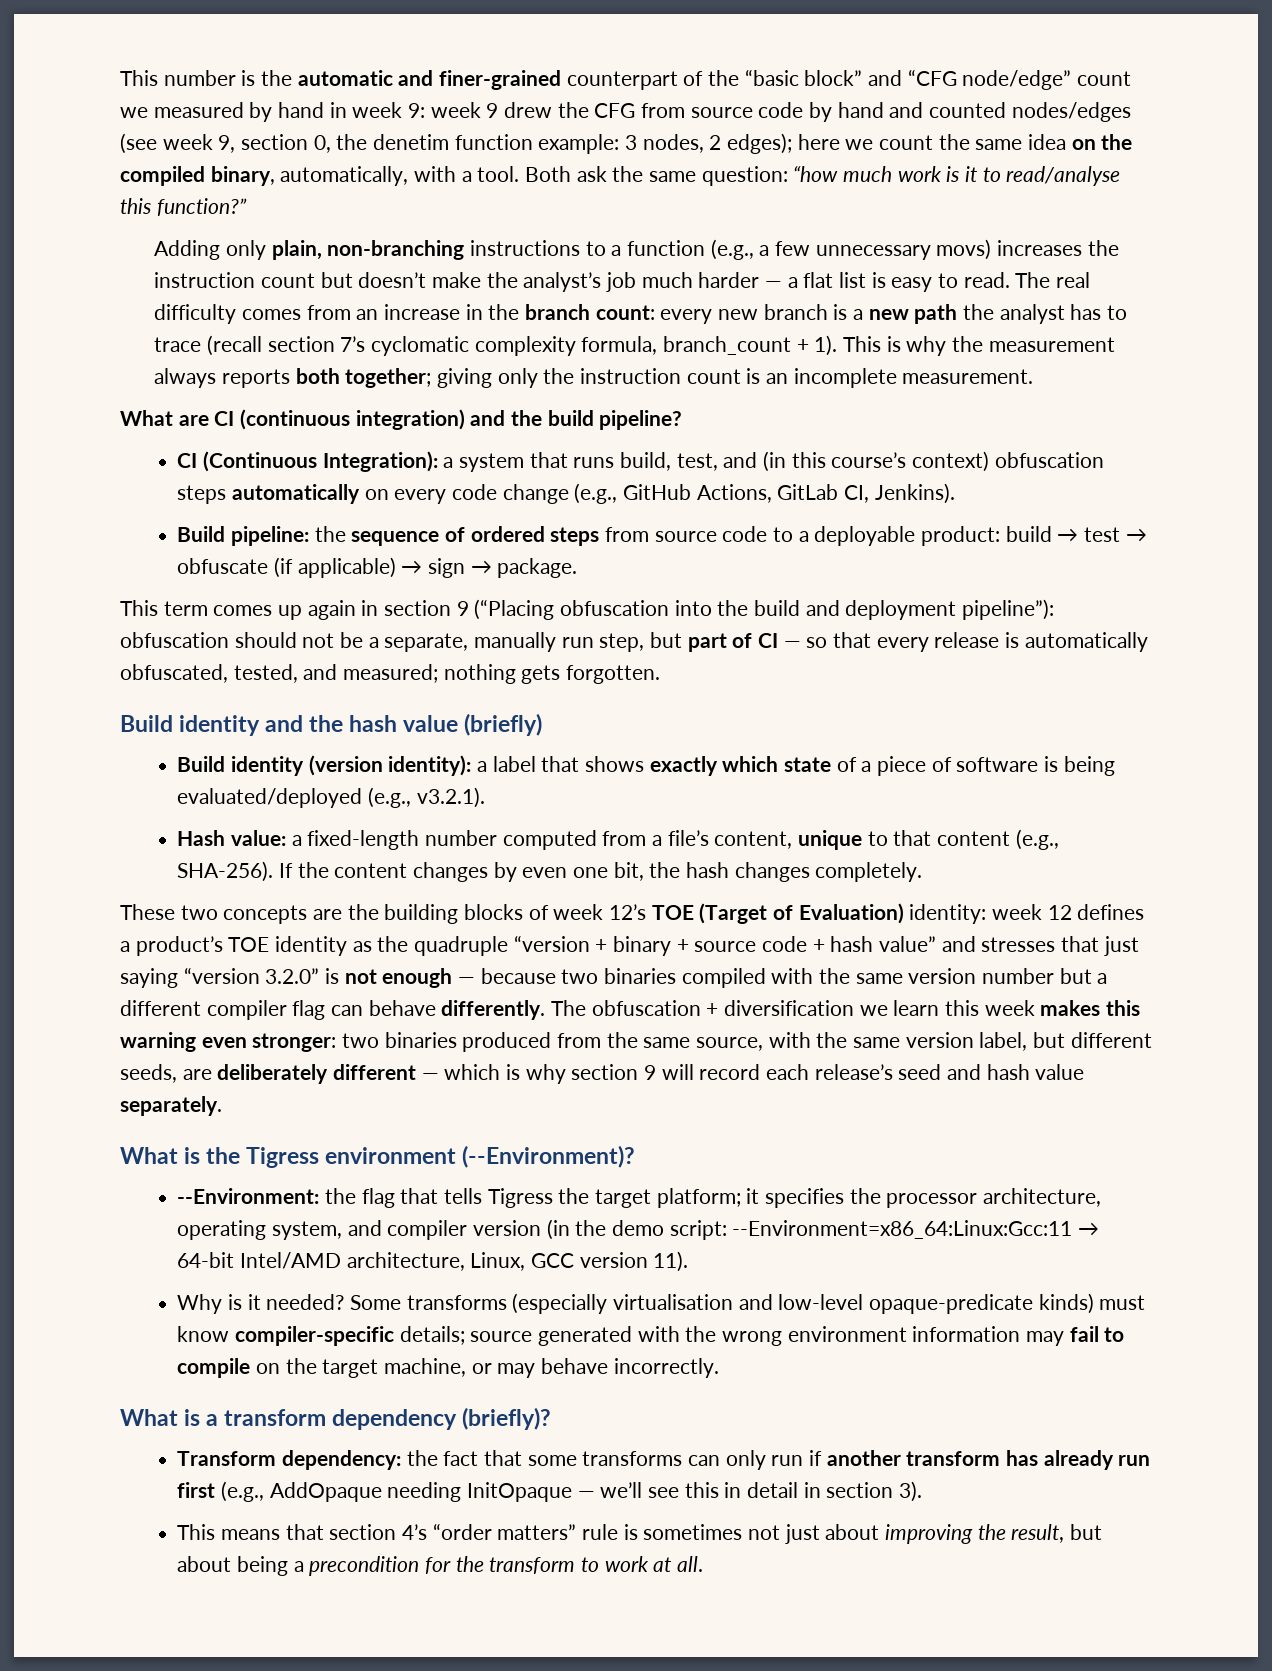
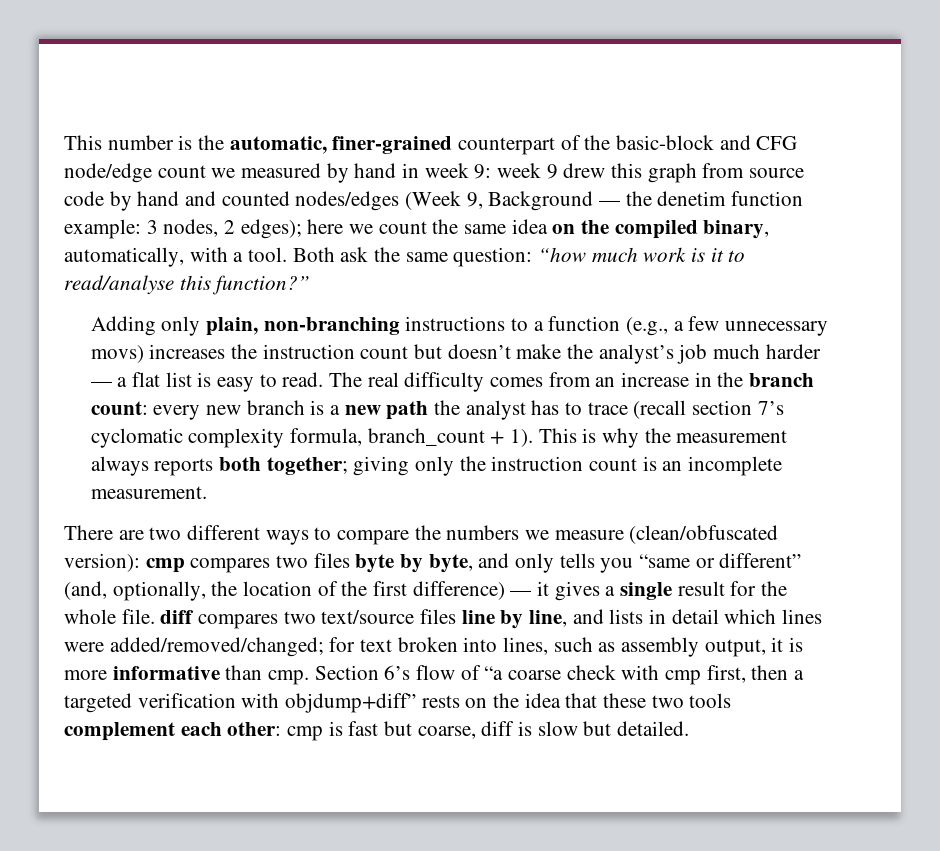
[297,70,434,86] automatic and -> [229,136,327,154] automatic,
[744,69,1072,90] “basic block” and “CFG node/edge” -> [616,135,798,150] [64,163,152,183] basic-block and CFG node/edge
[557,102,636,118] the CFG -> [611,163,697,183] this graph
[120,133,331,154] (see week 9, section 0, -> [405,191,621,211] (Week 9, Background —
[120,409,683,430] [177,451,1104,472] [177,483,955,504] [177,526,1147,546] [177,557,578,578] [120,599,1055,620] [120,632,1148,652] [120,664,661,684] [120,713,543,736] [177,755,1115,776] [177,787,485,808] [177,829,1059,850] [177,861,923,882] [120,903,1145,924] [120,935,1139,956] [120,967,1108,988] [120,1000,1141,1020] [120,1032,1152,1052] [120,1064,1085,1084] [120,1096,222,1116] [120,1145,636,1168] [177,1188,1102,1208] [177,1219,1100,1240] [177,1251,689,1272] [177,1293,1146,1314] [177,1326,1125,1346] [177,1358,719,1378] [120,1407,552,1430] [177,1450,1151,1470] [177,1481,923,1502] [177,1523,1103,1544] [177,1556,704,1576] What are CI (continuous integration) and the build pipeline? // CI (Continuous Integration): a system that runs build, test, and (in this course’s context) obfuscation steps automatically on every code change (e.g., GitHub Actions, GitLab CI, Jenkins). // Build pipeline: the sequence of ordered steps from source code to a deployable product: build → test → obfuscate (if applicable) → sign → package. // This term comes up again in section 9 (“Placing obfuscation into the build and deployment pipeline”): obfuscation should not be a separate, manually run step, but part of CI — so that every release is automatically obfuscated, tested, and measured; nothing gets forgotten. // Build identity and the hash value (briefly) // Build identity (version identity): a label that shows exactly which state of a piece of software is being evaluated/deployed (e.g., v3.2.1). // Hash value: a fixed-length number computed from a file’s content, unique to that content (e.g., SHA-256). If the content changes by even one bit, the hash changes completely. // These two concepts are the building blocks of week 12’s TOE (Target of Evaluation) identity: week 12 defines a product’s TOE identity as the quadruple “version + binary + source code + hash value” and stresses that just saying “version 3.2.0” is not enough — because two binaries compiled with the same version number but a different compiler flag can behave differently. The obfuscation + diversification we learn this week makes this warning even stronger: two binaries produced from the same source, with the same version label, but different seeds, are deliberately different — which is why section 9 will record each release’s seed and hash value separately. // What is the Tigress environment (--Environment)? // --Environment: the flag that tells Tigress the target platform; it specifies the processor architecture, operating system, and compiler version (in the demo script: --Environment=x86_64:Linux:Gcc:11 → 64-bit Intel/AMD architecture, Linux, GCC version 11). // Why is it needed? Some transforms (especially virtualisation and low-level opaque-predicate kinds) must know compiler-specific details; source generated with the wrong environment information may fail to compile on the target machine, or may behave incorrectly. // What is a transform dependency (briefly)? // Transform dependency: the fact that some transforms can only run if another transform has already run first (e.g., AddOpaque needing InitOpaque — we’ll see this in detail in section 3). // This means that section 4’s “order matters” rule is sometimes not just about improving the result, but about being a precondition for the transform to work at all. -> [64,525,779,545] [64,553,802,573] [64,581,788,601] [64,609,823,629] [64,637,804,657] [64,665,805,685] [64,693,732,713] [64,721,690,741] There are two different ways to compare the numbers we measure (clean/obfuscated version): cmp compares two files byte by byte, and only tells you “same or different” (and, optionally, the location of the first difference) — it gives a single result for the whole file. diff compares two text/source files line by line, and lists in detail which lines were added/removed/changed; for text broken into lines, such as assembly output, it is more informative than cmp. Section 6’s flow of “a coarse check with cmp first, then a targeted verification with objdump+diff” rests on the idea that these two tools complement each other: cmp is fast but coarse, diff is slow but detailed.

